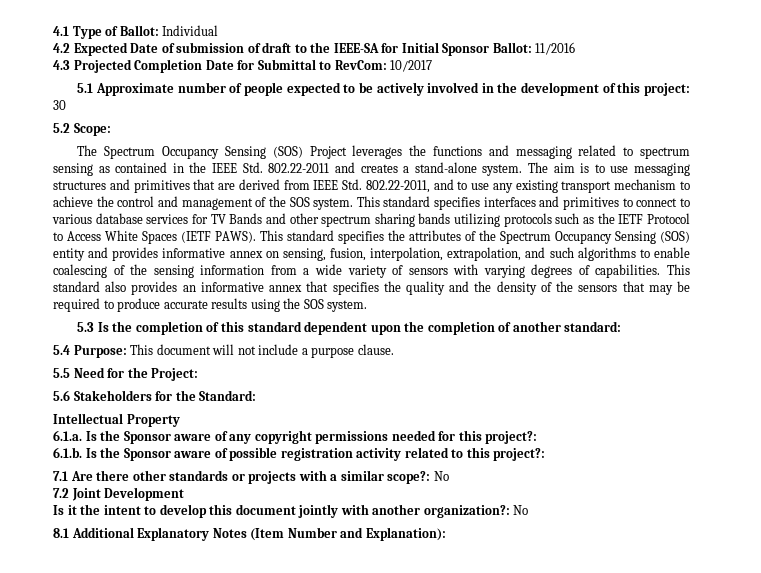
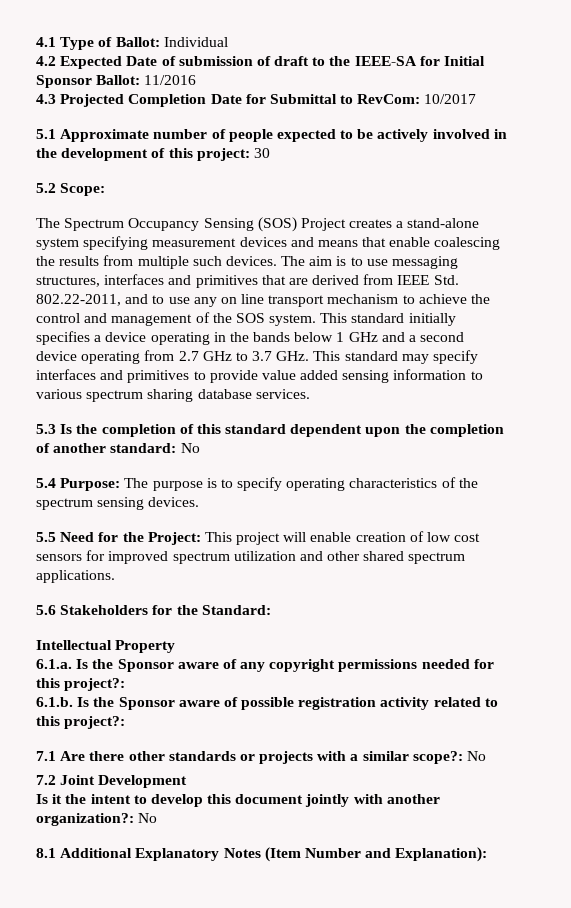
[352,145,691,159] [53,162,523,176] leverages the functions and messaging related to spectrum sensing as contained in the IEEE Std. 802.22-2011 and creates a stand-alone system. -> [349,218,480,228] [36,236,501,250] [36,255,277,269] creates a stand-alone system specifying measurement devices and means that enable coalescing the results from multiple such devices.
[53,181,106,190] structures -> [36,274,165,287] structures, interfaces
[515,180,558,193] existing -> [220,294,265,304] on line
[434,196,690,210] [52,213,690,227] [53,230,690,244] [53,247,690,261] [53,264,690,278] [53,281,690,295] [53,298,368,312] specifies interfaces and primitives to connect to various database services for TV Bands and other spectrum sharing bands utilizing protocols such as the IETF Protocol to Access White Spaces (IETF PAWS). This standard specifies the attributes of the Spectrum Occupancy Sensing (SOS) entity and provides informative annex on sensing, fusion, interpolation, extrapolation, and such algorithms to enable coalescing of the sensing information from a wide variety of sensors with varying degrees of capabilities. This standard also provides an informative annex that specifies the quality and the density of the sensors that may be required to produce accurate results using the SOS system. -> [408,313,456,326] [36,331,465,345] [36,350,479,364] [36,369,483,383] [36,389,310,402] initially specifies a device operating in the bands below 1 GHz and a second device operating from 2.7 GHz to 3.7 GHz. This standard may specify interfaces and primitives to provide value added sensing information to various spectrum sharing database services.
(622, 326) none -> [180,443,200,453] No
[130,344,394,358] This document will not include a purpose clause. -> [124,477,478,491] [36,497,200,510] The purpose is to specify operating characteristics of the spectrum sensing devices.
(199, 374) none -> [204,531,481,545] [36,550,466,564] [36,570,115,583] This project will enable creation of low cost sensors for improved spectrum utilization and other shared spectrum applications.

